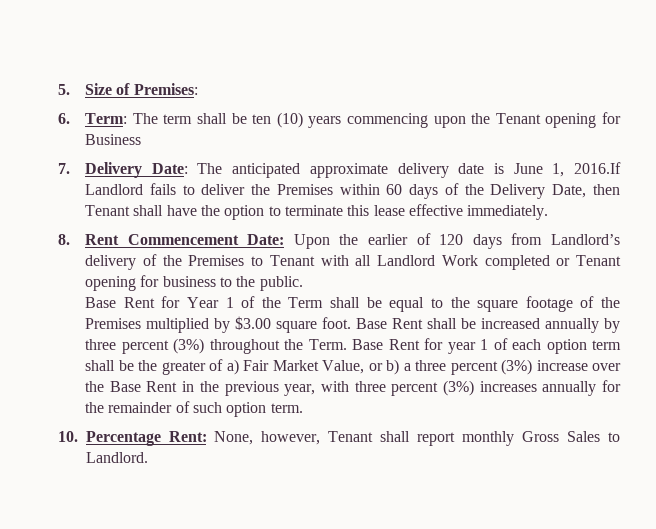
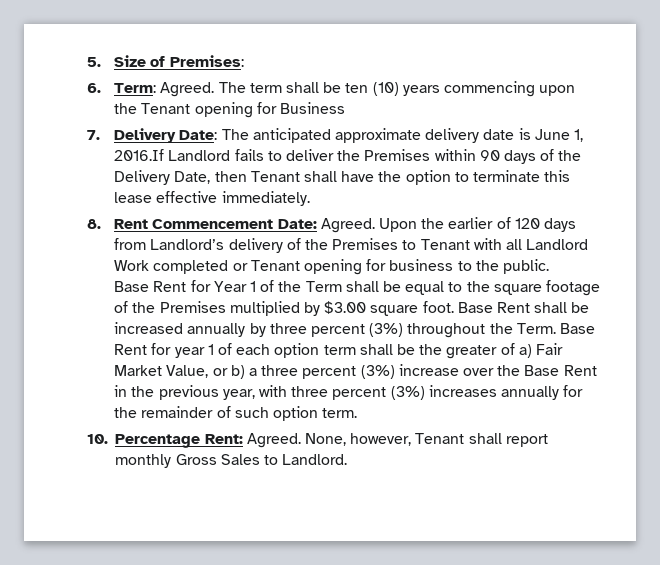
(128, 118) none -> [160,82,215,97] Agreed.
[386,184,403,195] 60 -> [479,150,500,161] 90
(285, 239) none -> [320,218,375,233] Agreed.
(207, 436) none -> [246,433,301,448] Agreed.

